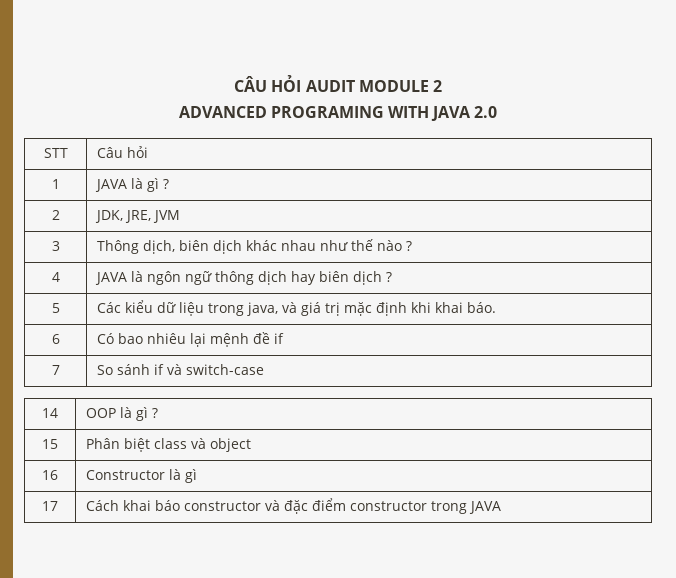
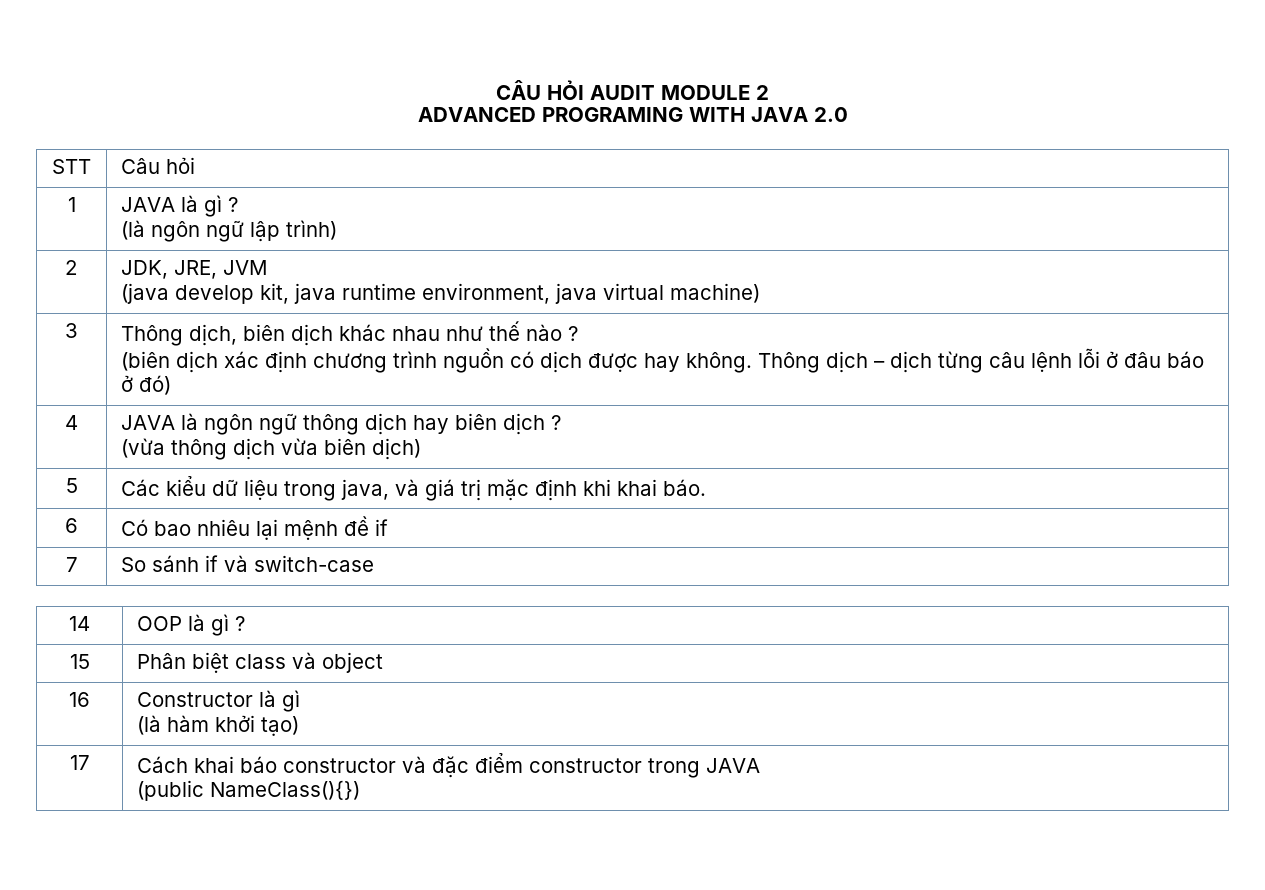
(170, 184) none -> [121,220,338,242] // (là ngôn ngữ lập trình)
(181, 216) none -> [121,283,761,304] // (java develop kit, java runtime environment, java virtual machine)
(413, 246) none -> [121,348,1205,373] [121,375,172,395] // (biên dịch xác định chương trình nguồn có dịch được hay không. Thông dịch – dịch từng câu lệnh lỗi ở đâu báo ở đó)
(393, 277) none -> [121,438,422,460] // (vừa thông dịch vừa biên dịch)
(198, 476) none -> [137,715,300,736] // (là hàm khởi tạo)
(502, 507) none -> [137,780,361,801] // (public NameClass(){})

